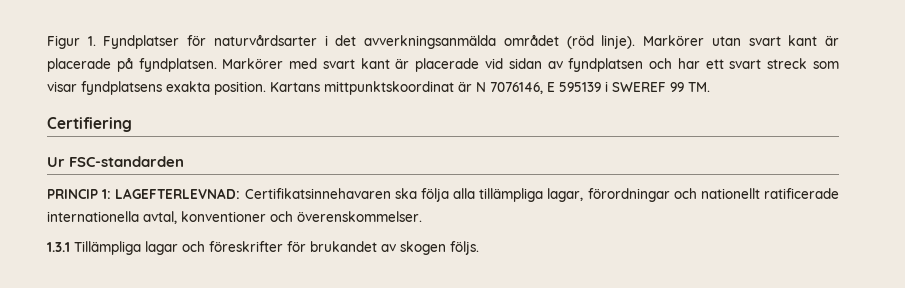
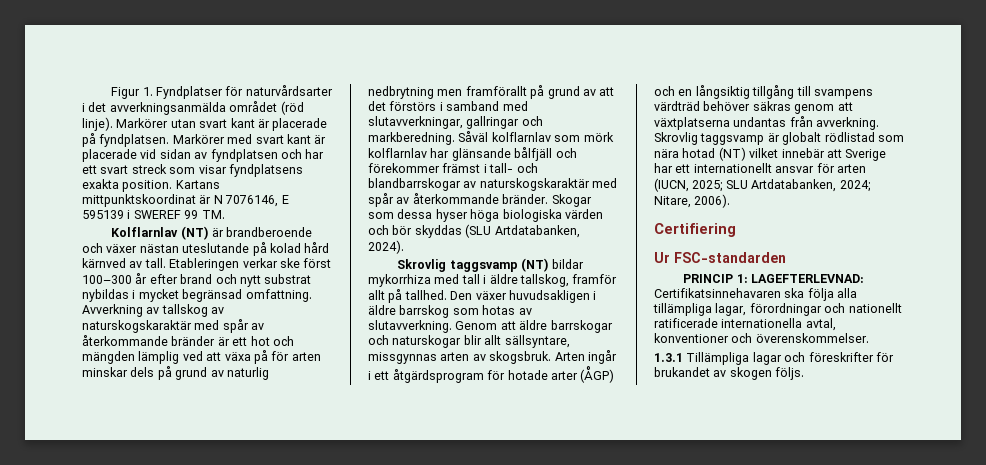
(710, 87) none -> [111,226,313,240] [82,242,330,256] [82,258,332,271] [82,273,312,287] [82,289,312,302] [82,304,225,317] [82,319,265,333] [82,335,294,346] [82,350,321,364] [82,366,269,380] [368,85,615,99] [368,101,528,111] [368,116,543,129] [368,131,614,145] [368,147,577,161] [368,163,538,173] [368,178,618,191] [368,193,592,207] [368,209,603,222] [368,224,580,238] [368,240,404,254] [397,258,585,272] [368,274,618,287] [368,289,597,303] [368,305,532,318] [368,320,613,333] [368,335,570,348] [368,350,617,364] [368,366,615,383] [654,85,873,99] [654,101,853,114] [654,116,880,130] [654,132,904,145] [654,147,887,161] [654,163,866,173] [654,178,870,192] [654,194,731,208] // Kolflarnlav (NT) är brandberoende och växer nästan uteslutande på kolad hård kärnved av tall. Etableringen verkar ske först 100–300 år efter brand och nytt substrat nybildas i mycket begränsad omfattning. Avverkning av tallskog av naturskogskaraktär med spår av återkommande bränder är ett hot och mängden lämplig ved att växa på för arten minskar dels på grund av naturlig nedbrytning men framförallt på grund av att det förstörs i samband med slutavverkningar, gallringar och markberedning. Såväl kolflarnlav som mörk kolflarnlav har glänsande bålfjäll och förekommer främst i tall- och blandbarrskogar av naturskogskaraktär med spår av återkommande bränder. Skogar som dessa hyser höga biologiska värden och bör skyddas (SLU Artdatabanken, 2024). // Skrovlig taggsvamp (NT) bildar mykorrhiza med tall i äldre tallskog, framför allt på tallhed. Den växer huvudsakligen i äldre barrskog som hotas av slutavverkning. Genom att äldre barrskogar och naturskogar blir allt sällsyntare, missgynnas arten av skogsbruk. Arten ingår i ett åtgärdsprogram för hotade arter (ÅGP) och en långsiktig tillgång till svampens värdträd behöver säkras genom att växtplatserna undantas från avverkning. Skrovlig taggsvamp är globalt rödlistad som nära hotad (NT) vilket innebär att Sverige har ett internationellt ansvar för arten (IUCN, 2025; SLU Artdatabanken, 2024; Nitare, 2006).

